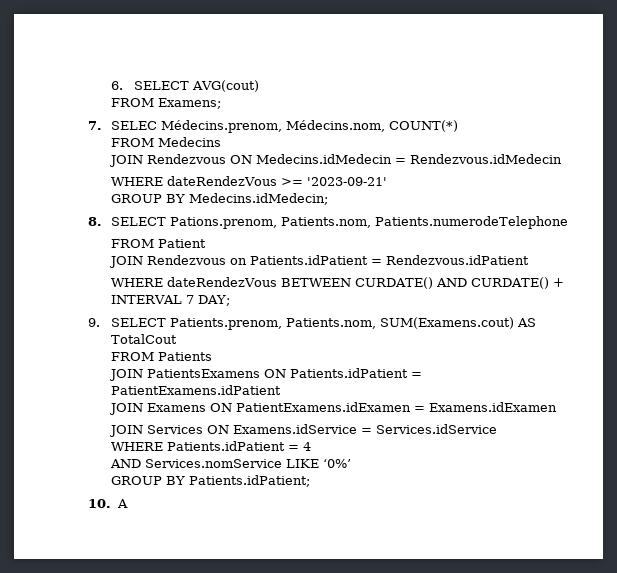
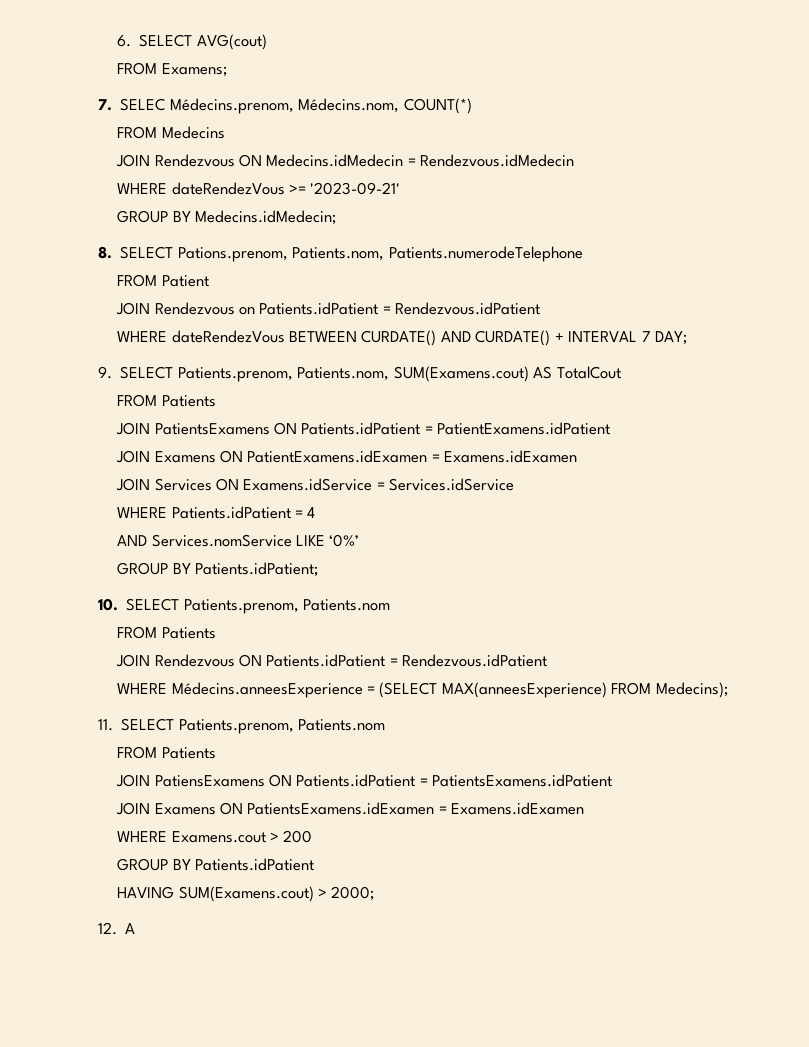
(112, 503) none -> [126,598,391,614] [117,626,216,639] [116,654,548,667] [117,682,728,698] [98,718,386,734] [117,746,216,759] [116,774,613,787] [116,802,585,815] [117,830,313,843] [117,858,315,871] [117,886,375,902] [98,922,118,935] SELECT Patients.prenom, Patients.nom // FROM Patients // JOIN Rendezvous ON Patients.idPatient = Rendezvous.idPatient // WHERE Médecins.anneesExperience = (SELECT MAX(anneesExperience) FROM Medecins); // 11. SELECT Patients.prenom, Patients.nom // FROM Patients // JOIN PatiensExamens ON Patients.idPatient = PatientsExamens.idPatient // JOIN Examens ON PatientsExamens.idExamen = Examens.idExamen // WHERE Examens.cout > 200 // GROUP BY Patients.idPatient // HAVING SUM(Examens.cout) > 2000; // 12.

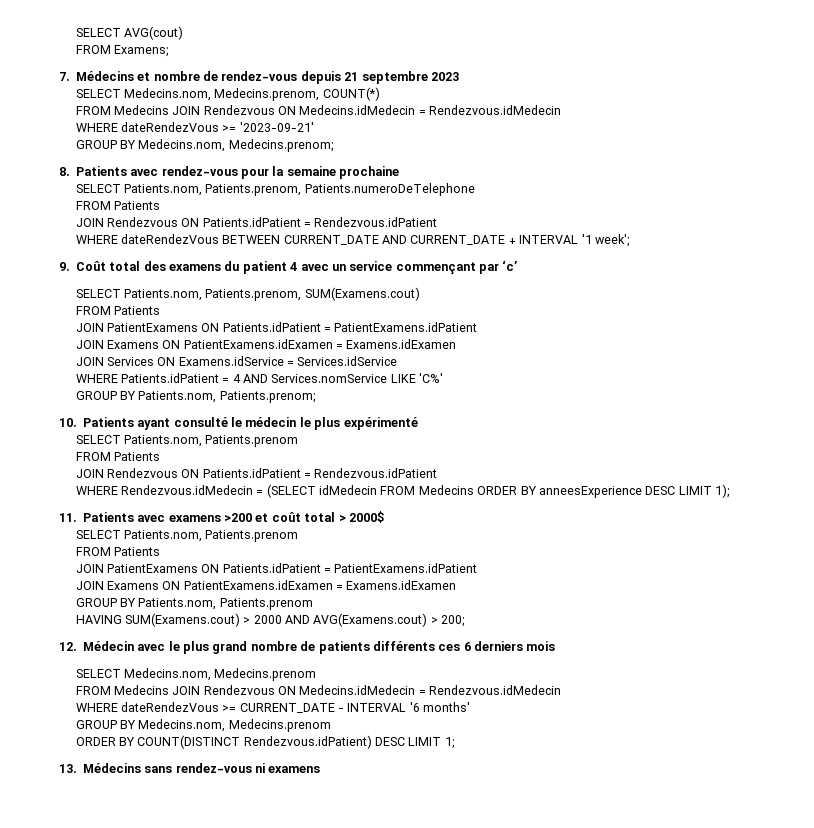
[117,35,132,47] 6. -> (75, 32) none
[120,98,400,114] SELEC Médecins.prenom, Médecins.nom, -> [75,71,459,84] [75,88,320,101] Médecins et nombre de rendez-vous depuis 21 septembre 2023 // SELECT Medecins.nom, Medecins.prenom,
(225, 132) // -> (169, 110) none
[195,210,337,225] Medecins.idMedecin; -> [138,139,333,152] Medecins.nom, Medecins.prenom;
[120,246,583,262] [117,274,209,287] [116,302,256,315] SELECT Pations.prenom, Patients.nom, Patients.numerodeTelephone // FROM Patient // JOIN Rendezvous on -> [75,166,400,179] [75,183,475,196] [75,201,160,210] [75,217,200,227] Patients avec rendez-vous pour la semaine prochaine // SELECT Patients.nom, Patients.prenom, Patients.numeroDeTelephone // FROM Patients // JOIN Rendezvous ON
[361,330,688,346] [98,366,621,382] [117,394,216,407] [116,422,270,435] CURDATE() AND CURDATE() + INTERVAL 7 DAY; // 9. SELECT Patients.prenom, Patients.nom, SUM(Examens.cout) AS TotalCout // FROM Patients // JOIN PatientsExamens -> [283,234,629,247] [58,260,518,275] [75,287,420,301] [75,306,160,315] [75,323,198,332] CURRENT_DATE AND CURRENT_DATE + INTERVAL '1 week'; // 9. Coût total des examens du patient 4 avec un service commençant par ‘c’ // SELECT Patients.nom, Patients.prenom, SUM(Examens.cout) // FROM Patients // JOIN PatientExamens
(316, 512) // -> (241, 378) none
[329,534,360,547] [117,562,319,577] ‘0%’ // GROUP BY Patients.idPatient; -> [419,373,444,383] [75,391,315,403] 'C%' // GROUP BY Patients.nom, Patients.prenom;
[126,598,391,614] [117,626,216,639] [116,654,548,667] [117,682,363,698] SELECT Patients.prenom, Patients.nom // FROM Patients // JOIN Rendezvous ON Patients.idPatient = Rendezvous.idPatient // WHERE Médecins.anneesExperience -> [82,417,418,430] [75,435,299,447] [75,452,160,461] [75,468,438,478] [75,485,253,495] Patients ayant consulté le médecin le plus expérimenté // SELECT Patients.nom, Patients.prenom // FROM Patients // JOIN Rendezvous ON Patients.idPatient = Rendezvous.idPatient // WHERE Rendezvous.idMedecin
[441,682,728,698] [98,718,386,734] [117,746,216,759] [116,774,613,787] [116,802,585,815] [117,830,313,843] [117,858,315,871] MAX(anneesExperience) FROM Medecins); // 11. SELECT Patients.prenom, Patients.nom // FROM Patients // JOIN PatiensExamens ON Patients.idPatient = PatientsExamens.idPatient // JOIN Examens ON PatientsExamens.idExamen = Examens.idExamen // WHERE Examens.cout > 200 // GROUP BY Patients.idPatient -> [319,484,730,498] [58,511,384,523] [75,530,299,542] [75,547,160,556] [75,563,478,573] [75,580,457,590] [75,598,313,610] idMedecin FROM Medecins ORDER BY anneesExperience DESC LIMIT 1); // 11. Patients avec examens >200 et coût total > 2000$ // SELECT Patients.nom, Patients.prenom // FROM Patients // JOIN PatientExamens ON Patients.idPatient = PatientExamens.idPatient // JOIN Examens ON PatientExamens.idExamen = Examens.idExamen // GROUP BY Patients.nom, Patients.prenom
[331,886,375,901] [98,922,136,935] 2000; // 12. A -> [253,613,465,627] [58,641,556,654] [75,668,317,681] [75,685,562,695] [75,702,471,713] [75,719,331,732] [75,735,454,749] [58,763,321,773] 2000 AND AVG(Examens.cout) > 200; // 12. Médecin avec le plus grand nombre de patients différents ces 6 derniers mois // SELECT Medecins.nom, Medecins.prenom // FROM Medecins JOIN Rendezvous ON Medecins.idMedecin = Rendezvous.idMedecin // WHERE dateRendezVous >= CURRENT_DATE - INTERVAL '6 months' // GROUP BY Medecins.nom, Medecins.prenom // ORDER BY COUNT(DISTINCT Rendezvous.idPatient) DESC LIMIT 1; // 13. Médecins sans rendez-vous ni examens

